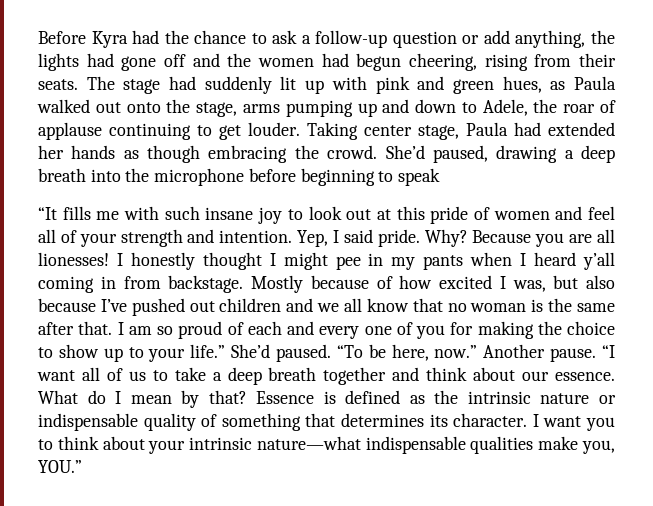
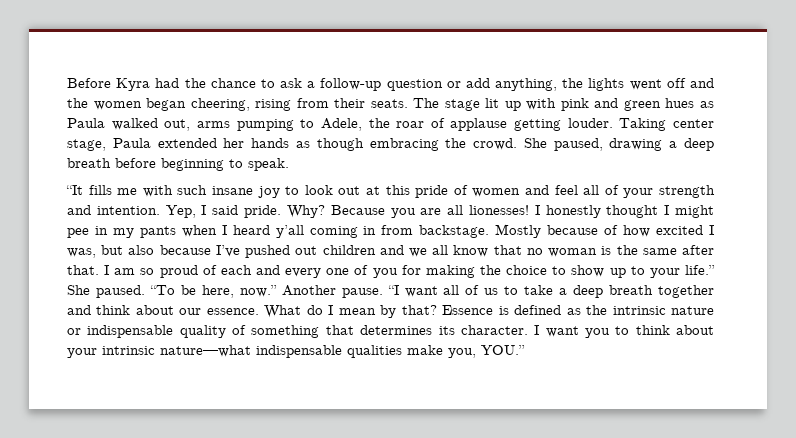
[86,53,157,71] had gone -> [629,79,662,90] went
[321,53,402,71] had begun -> [146,98,187,111] began
[169,76,272,94] had suddenly -> (480, 105) none
[502,76,542,93] hues, -> [665,98,695,108] hues
[95,99,457,117] out onto the stage, arms pumping up and down -> [164,119,294,131] out, arms pumping
[109,123,241,140] continuing to get -> [514,119,562,131] getting
[514,122,541,136] had -> (151, 143) none
[385,145,425,159] She’d -> [523,138,547,148] She
[90,168,245,186] into the microphone -> (111, 163) none
[398,168,441,186] speak -> [248,158,289,171] speak.
[231,344,271,358] She’d -> [67,285,90,295] She

